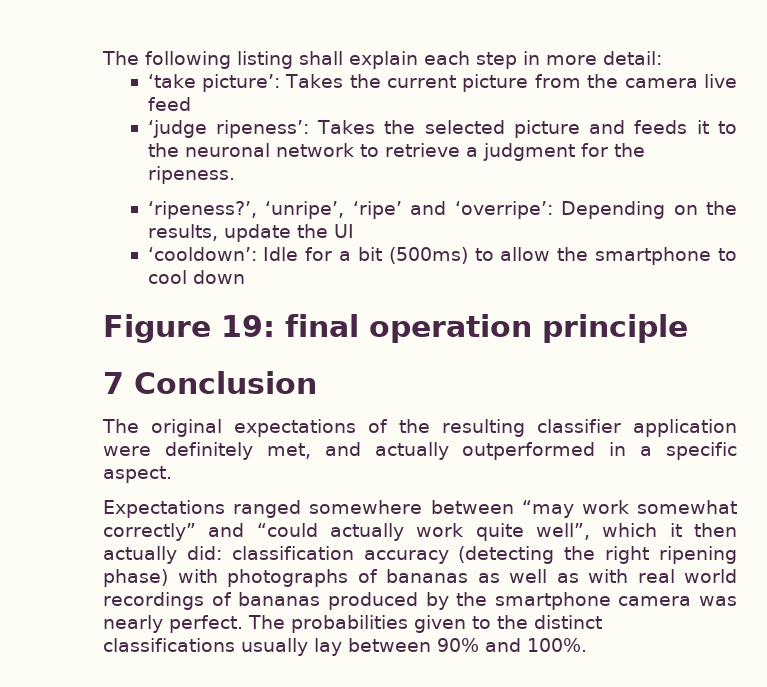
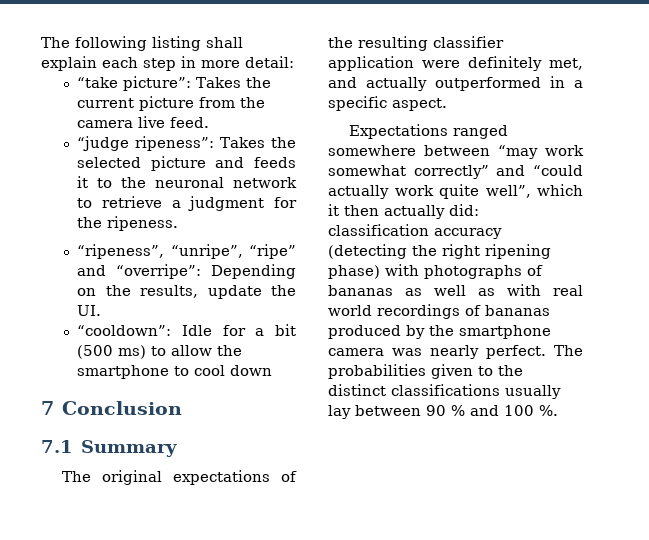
[147,74,280,92] ‘take picture’: -> [77,76,192,91] “take picture”:
[147,97,191,111] [147,120,309,138] feed // ‘judge ripeness’: -> [170,117,210,128] [77,136,215,151] feed. // “judge ripeness”:
[147,201,553,219] ‘ripeness?’, ‘unripe’, ‘ripe’ and ‘overripe’: -> [77,244,296,259] [77,264,202,279] “ripeness”, “unripe”, “ripe” and “overripe”:
[333,224,354,238] [147,247,257,261] UI // ‘cooldown’: -> [77,305,102,316] [77,325,172,336] UI. // “cooldown”:
[388,247,468,264] (500ms) -> [77,345,147,359] (500 ms)
[103,314,688,343] [103,371,317,394] Figure 19: final operation principle // 7 Conclusion -> [41,401,182,415] [41,440,177,457] 7 Conclusion // 7.1 Summary
[437,638,587,652] 90% and 100%. -> [426,405,558,416] 90 % and 100 %.

